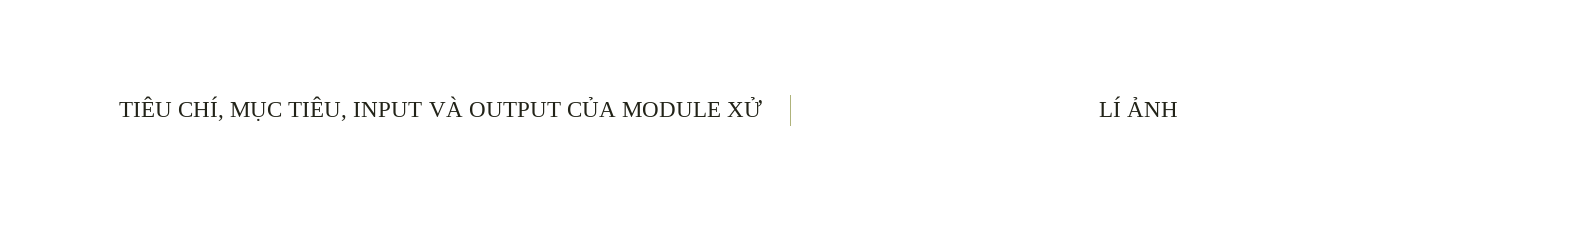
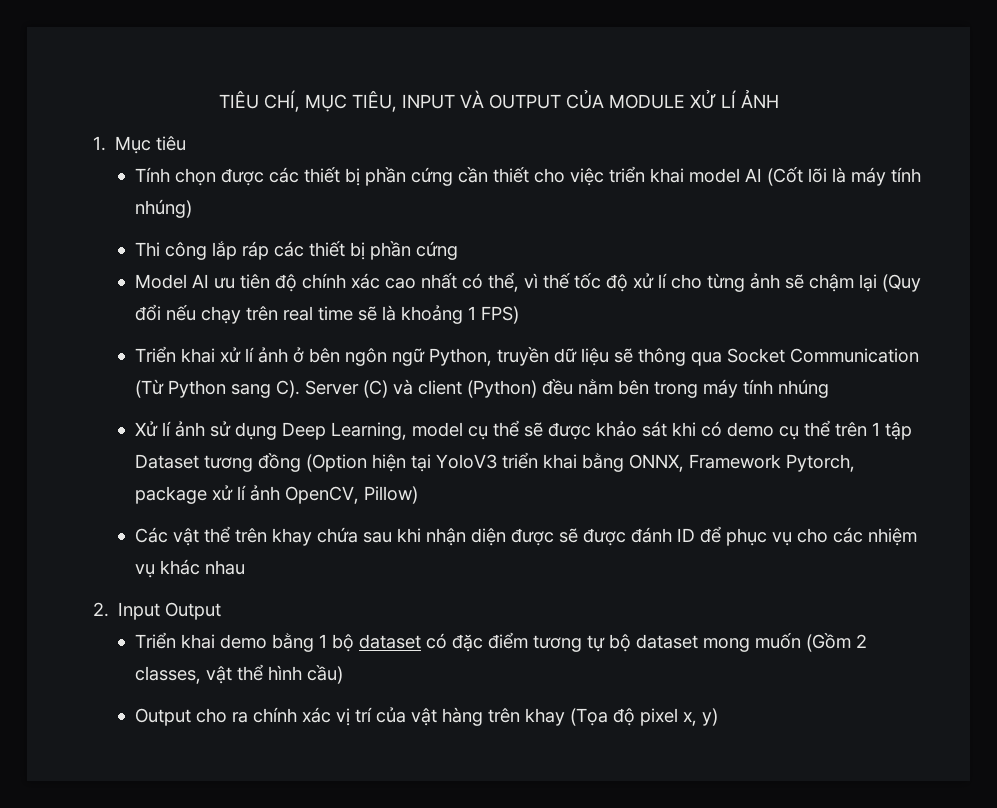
(1179, 107) none -> [92,136,187,154] [135,166,922,186] [135,199,193,218] [135,241,459,260] [135,272,922,292] [135,304,520,324] [135,346,920,366] [135,379,830,398] [135,420,913,440] [135,452,856,472] [135,485,419,504] [135,526,918,546] [135,559,246,578] [92,602,222,620] [135,632,868,652] [135,664,344,684] [135,707,719,726] // 1. Mục tiêu // Tính chọn được các thiết bị phần cứng cần thiết cho việc triển khai model AI (Cốt lõi là máy tính nhúng) // Thi công lắp ráp các thiết bị phần cứng // Model AI ưu tiên độ chính xác cao nhất có thể, vì thế tốc độ xử lí cho từng ảnh sẽ chậm lại (Quy đổi nếu chạy trên real time sẽ là khoảng 1 FPS) // Triển khai xử lí ảnh ở bên ngôn ngữ Python, truyền dữ liệu sẽ thông qua Socket Communication (Từ Python sang C). Server (C) và client (Python) đều nằm bên trong máy tính nhúng // Xử lí ảnh sử dụng Deep Learning, model cụ thể sẽ được khảo sát khi có demo cụ thể trên 1 tập Dataset tương đồng (Option hiện tại YoloV3 triển khai bằng ONNX, Framework Pytorch, package xử lí ảnh OpenCV, Pillow) // Các vật thể trên khay chứa sau khi nhận diện được sẽ được đánh ID để phục vụ cho các nhiệm vụ khác nhau // 2. Input Output // Triển khai demo bằng 1 bộ dataset có đặc điểm tương tự bộ dataset mong muốn (Gồm 2 classes, vật thể hình cầu) // Output cho ra chính xác vị trí của vật hàng trên khay (Tọa độ pixel x, y)

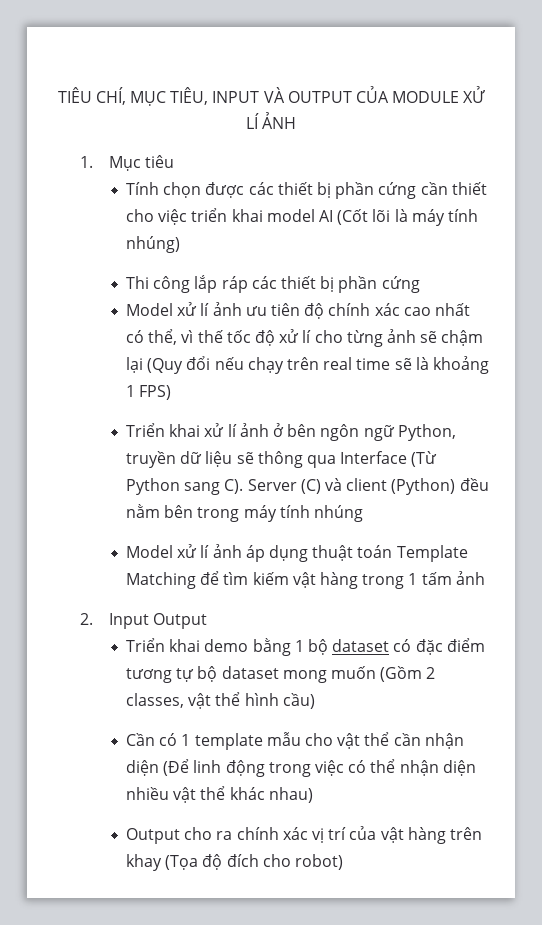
[192,274,210,288] AI -> [177,302,242,316] xử lí ảnh
[727,348,920,363] Socket Communication -> [340,451,408,464] Interface
[135,420,913,440] [135,452,856,472] [135,485,419,504] [135,526,918,546] [135,559,246,578] Xử lí ảnh sử dụng Deep Learning, model cụ thể sẽ được khảo sát khi có demo cụ thể trên 1 tập Dataset tương đồng (Option hiện tại YoloV3 triển khai bằng ONNX, Framework Pytorch, package xử lí ảnh OpenCV, Pillow) // Các vật thể trên khay chứa sau khi nhận diện được sẽ được đánh ID để phục vụ cho các nhiệm vụ khác nhau -> [126,544,468,562] [126,571,485,589] Model xử lí ảnh áp dụng thuật toán Template Matching để tìm kiếm vật hàng trong 1 tấm ảnh
(344, 674) none -> [126,732,464,750] [126,759,476,777] [126,786,313,803] // Cần có 1 template mẫu cho vật thể cần nhận diện (Để linh động trong việc có thể nhận diện nhiều vật thể khác nhau)
[640,708,719,726] pixel x, y) -> [226,854,343,870] đích cho robot)

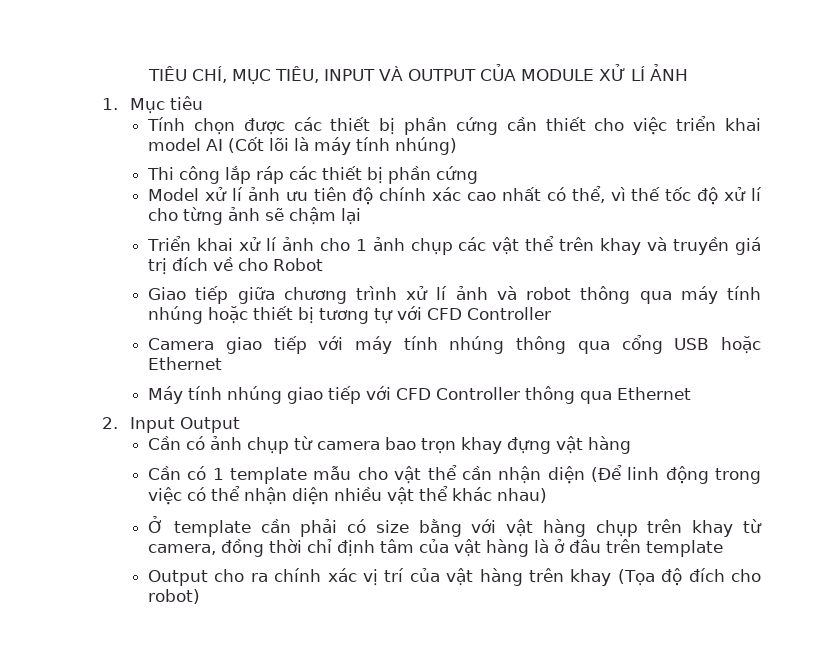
[147,356,489,374] [126,385,172,400] (Quy đổi nếu chạy trên real time sẽ là khoảng 1 FPS) -> (362, 216) none
[273,423,456,441] [126,451,438,468] [126,478,489,495] [126,504,364,522] [126,544,468,562] [126,571,485,589] [80,613,208,629] [126,638,485,656] [126,666,436,683] [126,692,315,709] ở bên ngôn ngữ Python, truyền dữ liệu sẽ thông qua Interface (Từ Python sang C). Server (C) và client (Python) đều nằm bên trong máy tính nhúng // Model xử lí ảnh áp dụng thuật toán Template Matching để tìm kiếm vật hàng trong 1 tấm ảnh // 2. Input Output // Triển khai demo bằng 1 bộ dataset có đặc điểm tương tự bộ dataset mong muốn (Gồm 2 classes, vật thể hình cầu) -> [319,236,761,255] [148,257,324,275] [148,286,761,304] [148,306,552,324] [148,335,761,354] [148,357,223,370] [148,386,692,404] [102,417,240,433] [148,436,632,454] cho 1 ảnh chụp các vật thể trên khay và truyền giá trị đích về cho Robot // Giao tiếp giữa chương trình xử lí ảnh và robot thông qua máy tính nhúng hoặc thiết bị tương tự với CFD Controller // Camera giao tiếp với máy tính nhúng thông qua cổng USB hoặc Ethernet // Máy tính nhúng giao tiếp với CFD Controller thông qua Ethernet // 2. Input Output // Cần có ảnh chụp từ camera bao trọn khay đựng vật hàng
(313, 795) none -> [148,516,762,537] [148,539,724,557] // Ở template cần phải có size bằng với vật hàng chụp trên khay từ camera, đồng thời chỉ định tâm của vật hàng là ở đâu trên template

